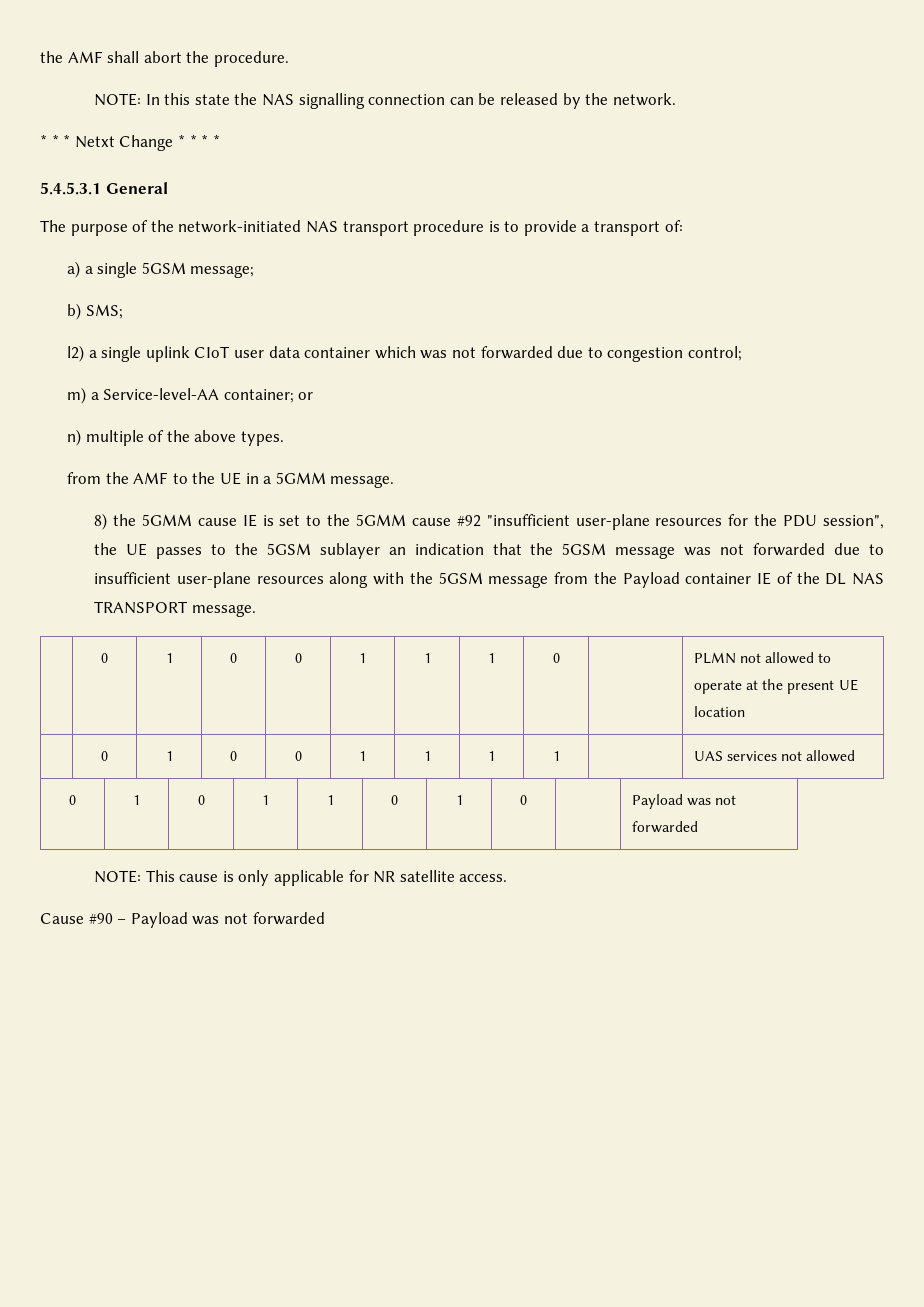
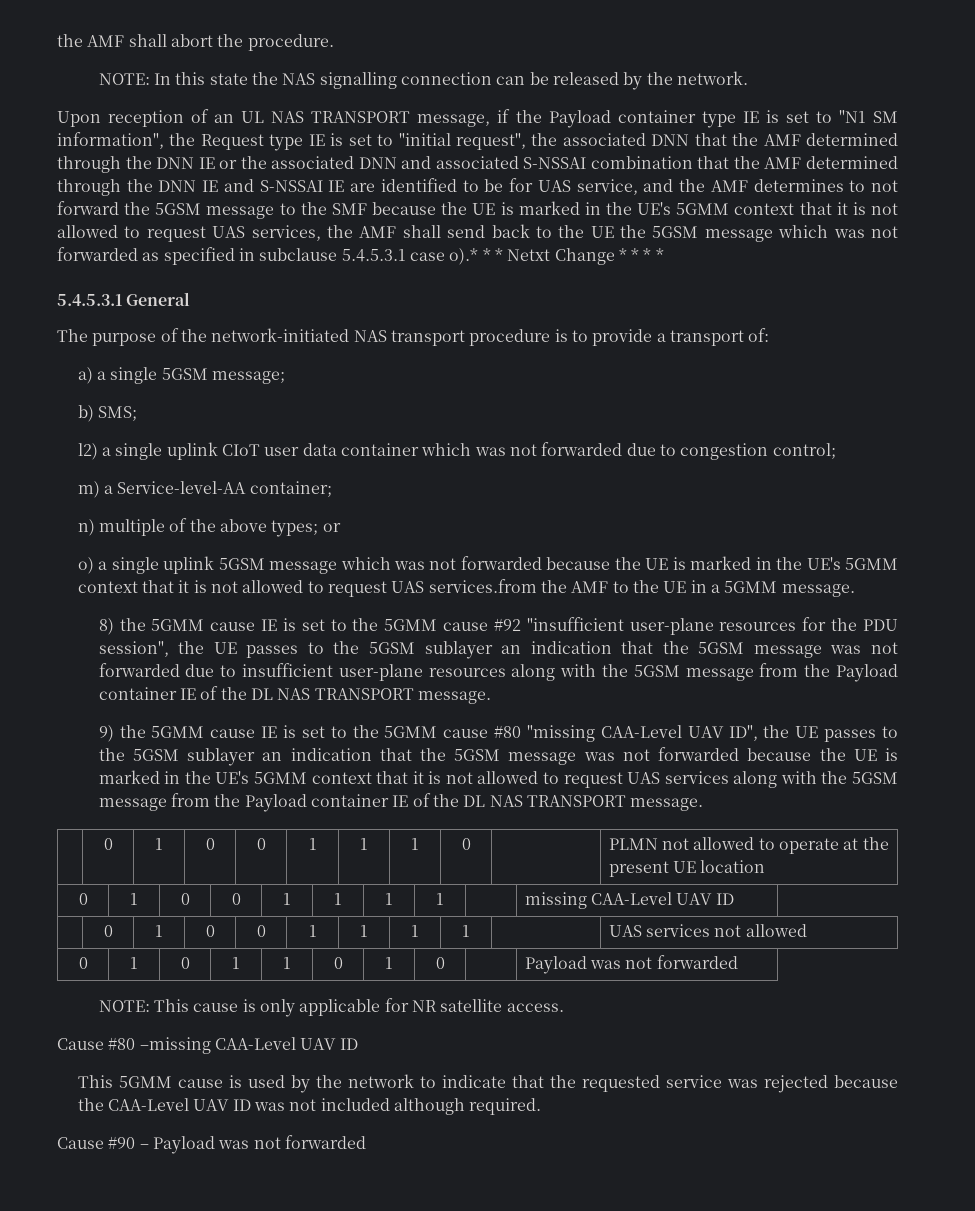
[40,134,47,147] * -> [57,109,898,128] [57,132,898,151] [57,156,898,173] [57,178,898,196] [57,201,898,219] [57,224,899,242] [57,247,479,265] Upon reception of an UL NAS TRANSPORT message, if the Payload container type IE is set to "N1 SM information", the Request type IE is set to "initial request", the associated DNN that the AMF determined through the DNN IE or the associated DNN and associated S-NSSAI combination that the AMF determined through the DNN IE and S-NSSAI IE are identified to be for UAS service, and the AMF determines to not forward the 5GSM message to the SMF because the UE is marked in the UE's 5GMM context that it is not allowed to request UAS services, the AMF shall send back to the UE the 5GSM message which was not forwarded as specified in subclause 5.4.5.3.1 case o).*
[298,392,314,400] or -> (332, 489) none
[240,431,284,446] [67,472,102,484] types. // from -> [271,520,341,537] [77,556,899,574] [77,579,537,597] types; or // o) a single uplink 5GSM message which was not forwarded because the UE is marked in the UE's 5GMM context that it is not allowed to request UAS services.from
(256, 610) none -> [98,725,899,742] [98,747,899,766] [98,770,898,788] [98,793,704,812] // 9) the 5GMM cause IE is set to the 5GMM cause #80 "missing CAA-Level UAV ID", the UE passes to the 5GSM sublayer an indication that the 5GSM message was not forwarded because the UE is marked in the UE's 5GMM context that it is not allowed to request UAS services along with the 5GSM message from the Payload container IE of the DL NAS TRANSPORT message.
(745, 711) none -> [78,893,88,905] [130,893,138,905] [180,893,190,905] [231,893,241,905] [283,893,291,905] [334,893,342,905] [385,893,393,905] [436,893,444,905] [524,892,734,909] // 0 | 1 | 0 | 0 | 1 | 1 | 1 | 1 | | missing CAA-Level UAV ID
(508, 878) none -> [57,1037,358,1054] [77,1074,898,1093] [77,1098,542,1115] // Cause #80 –missing CAA-Level UAV ID // This 5GMM cause is used by the network to indicate that the requested service was rejected because the CAA-Level UAV ID was not included although required.

